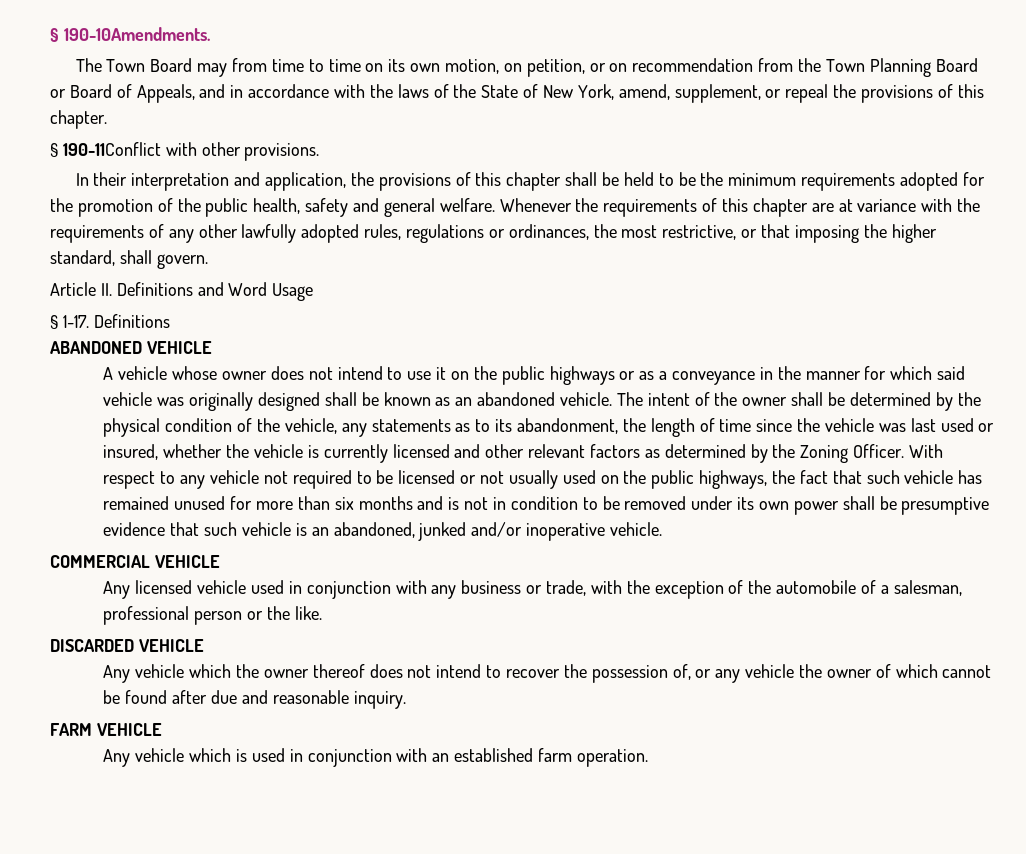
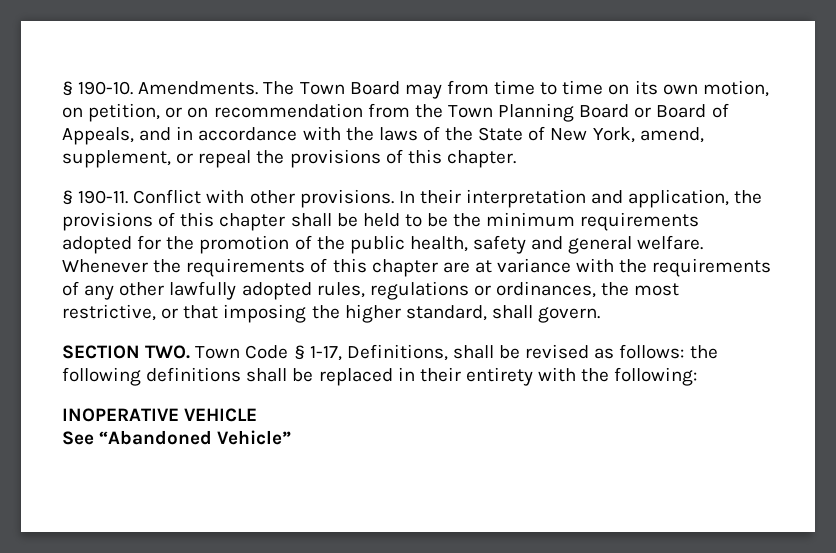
[50,27,210,42] § 190-10Amendments. // -> [62,81,259,96] § 190-10. Amendments.
[62,142,161,156] 190-11Conflict -> [78,189,202,204] 190-11. Conflict
(320, 152) // -> (394, 198) none
[50,282,314,301] [50,314,170,329] [50,341,212,354] [103,366,966,385] [103,392,981,411] [103,418,995,437] [103,444,943,463] [103,470,983,489] [103,496,990,515] [103,522,662,541] [50,555,220,568] [103,580,962,599] [103,606,322,625] [50,639,204,652] [103,664,992,683] [103,690,406,709] [50,723,162,736] [103,748,648,767] Article II. Definitions and Word Usage // § 1-17. Definitions // ABANDONED VEHICLE // A vehicle whose owner does not intend to use it on the public highways or as a conveyance in the manner for which said vehicle was originally designed shall be known as an abandoned vehicle. The intent of the owner shall be determined by the physical condition of the vehicle, any statements as to its abandonment, the length of time since the vehicle was last used or insured, whether the vehicle is currently licensed and other relevant factors as determined by the Zoning Officer. With respect to any vehicle not required to be licensed or not usually used on the public highways, the fact that such vehicle has remained unused for more than six months and is not in condition to be removed under its own power shall be presumptive evidence that such vehicle is an abandoned, junked and/or inoperative vehicle. // COMMERCIAL VEHICLE // Any licensed vehicle used in conjunction with any business or trade, with the exception of the automobile of a salesman, professional person or the like. // DISCARDED VEHICLE // Any vehicle which the owner thereof does not intend to recover the possession of, or any vehicle the owner of which cannot be found after due and reasonable inquiry. // FARM VEHICLE // Any vehicle which is used in conjunction with an established farm operation. -> [62,344,718,361] [62,367,698,386] [62,408,258,422] [62,430,292,445] SECTION TWO. Town Code § 1-17, Definitions, shall be revised as follows: the following definitions shall be replaced in their entirety with the following: // INOPERATIVE VEHICLE // See “Abandoned Vehicle”

